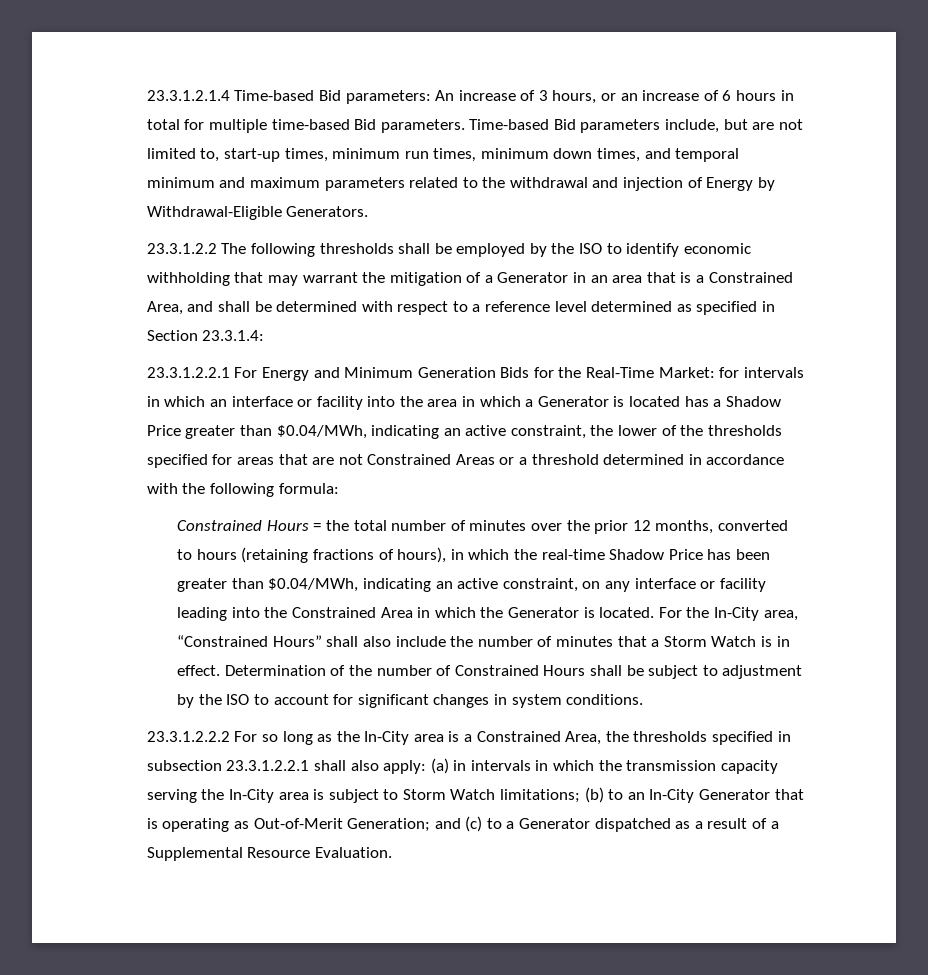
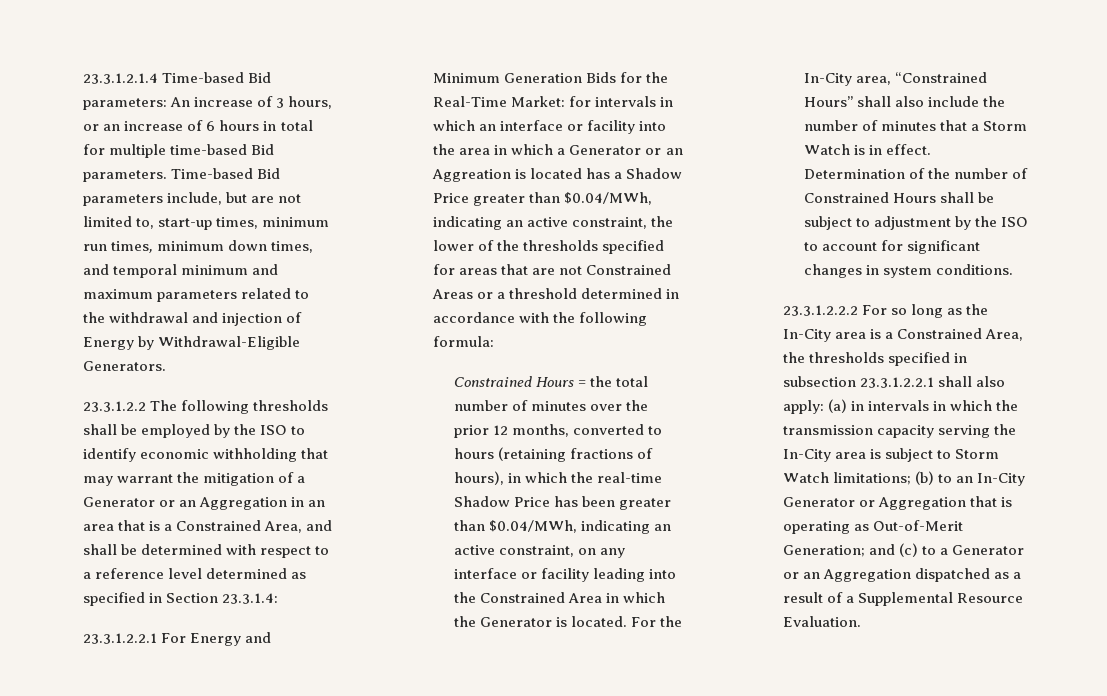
(569, 277) none -> [159,497,288,510] or an Aggregation
(609, 401) none -> [645,148,683,155] [432,169,512,182] or an Aggreation
(770, 794) none -> [859,497,967,510] or Aggregation
(591, 823) none -> [783,569,912,582] or an Aggregation

